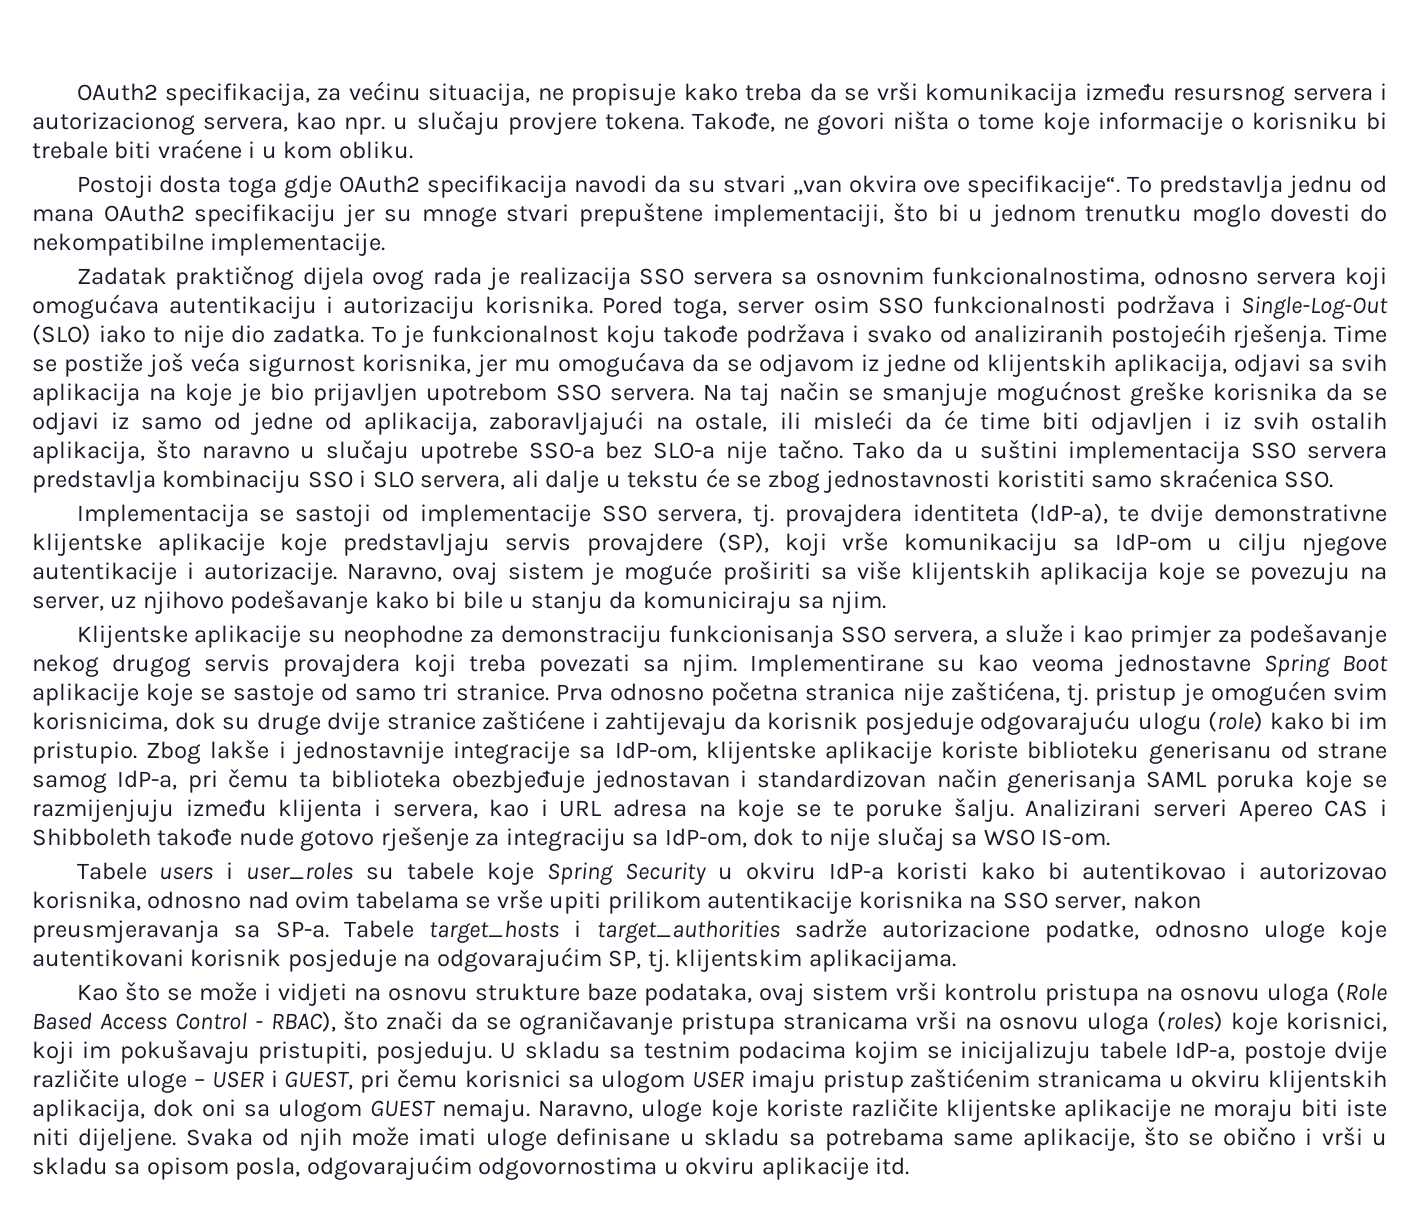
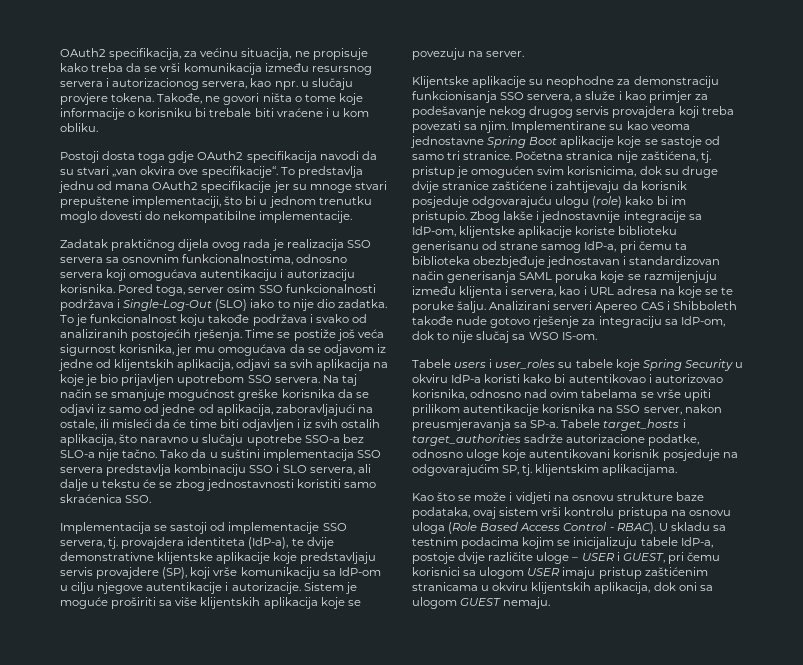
[194,204,337,227] specifikaciju -> [201,181,272,193] specifikacije
[347,562,585,585] Naravno, ovaj sistem -> [303,582,344,591] Sistem
[32,590,886,614] server, uz njihovo podešavanje kako bi bile u stanju da komuniciraju sa njim. -> [486,51,525,57] server.
[555,682,799,706] Prva odnosno početna -> [515,151,564,160] Početna
[270,1011,1387,1035] [32,1040,492,1064] RBAC), što znači da se ograničavanje pristupa stranicama vrši na osnovu uloga (roles) koje korisnici, koji im pokušavaju pristupiti, posjeduju. -> [616,522,656,534] RBAC).
[538,1098,1387,1122] [32,1127,1388,1151] [32,1155,910,1180] Naravno, uloge koje koriste različite klijentske aplikacije ne moraju biti iste niti dijeljene. Svaka od njih može imati uloge definisane u skladu sa potrebama same aplikacije, što se obično i vrši u skladu sa opisom posla, odgovarajućim odgovornostima u okviru aplikacije itd. -> (551, 603) none

